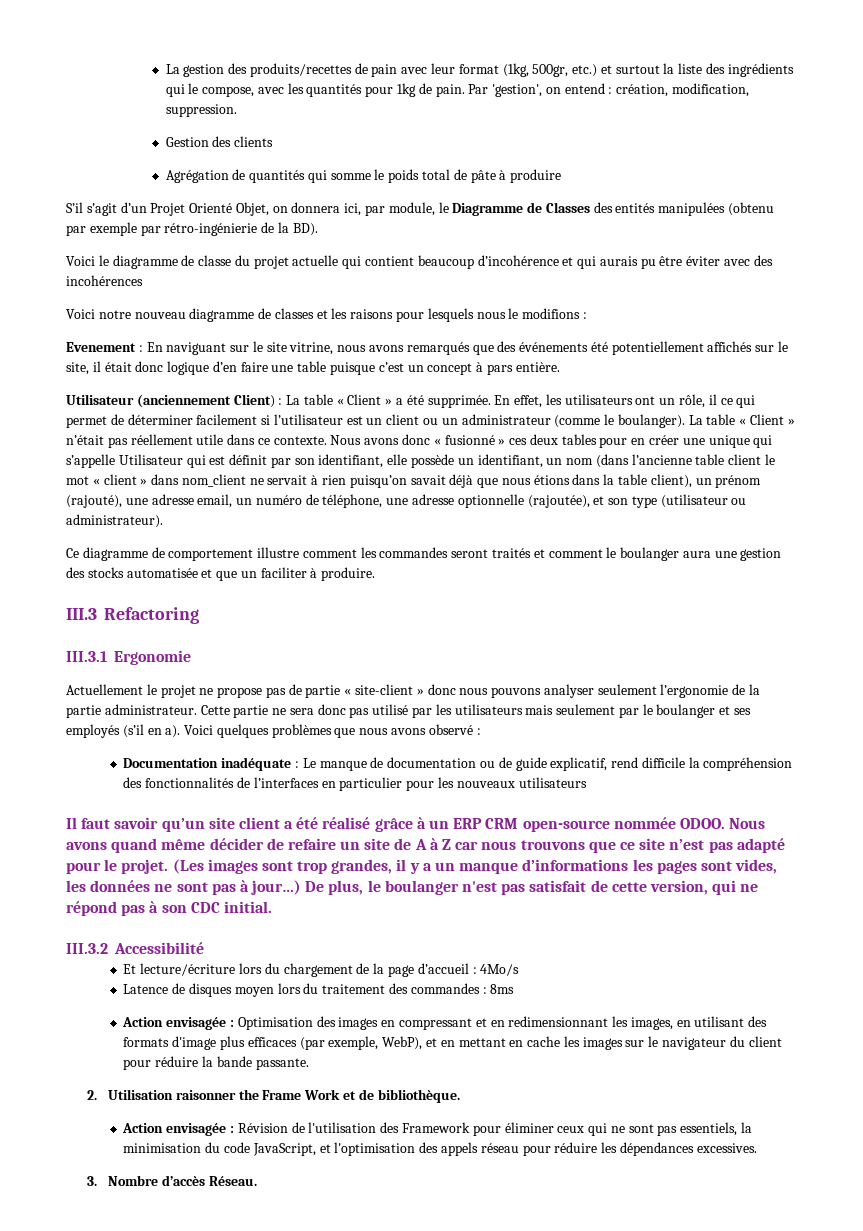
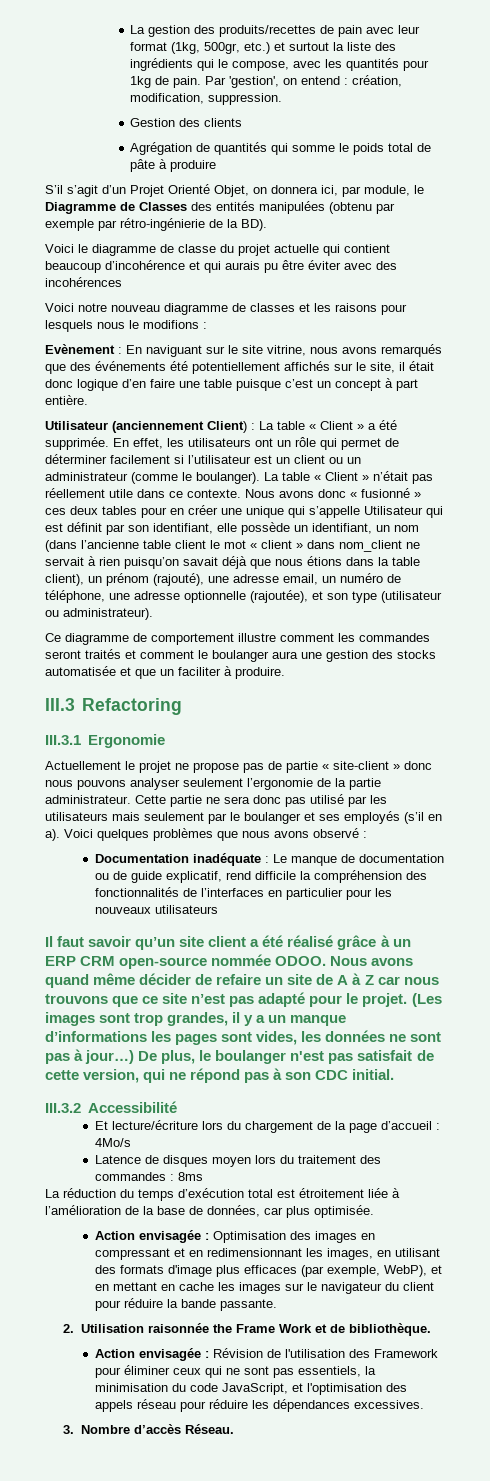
[66,342,136,352] Evenement -> [45,344,115,354] Evènement
[486,364,513,375] pars -> [396,379,418,391] part
[679,394,733,408] rôle, il ce -> [295,437,316,447] rôle
(515, 989) none -> [45,1188,400,1201] [45,1205,374,1218] // La réduction du temps d’exécution total est étroitement liée à l’amélioration de la base de données, car plus optimisée.
[175,1090,236,1100] raisonner -> [147,1323,209,1333] raisonnée

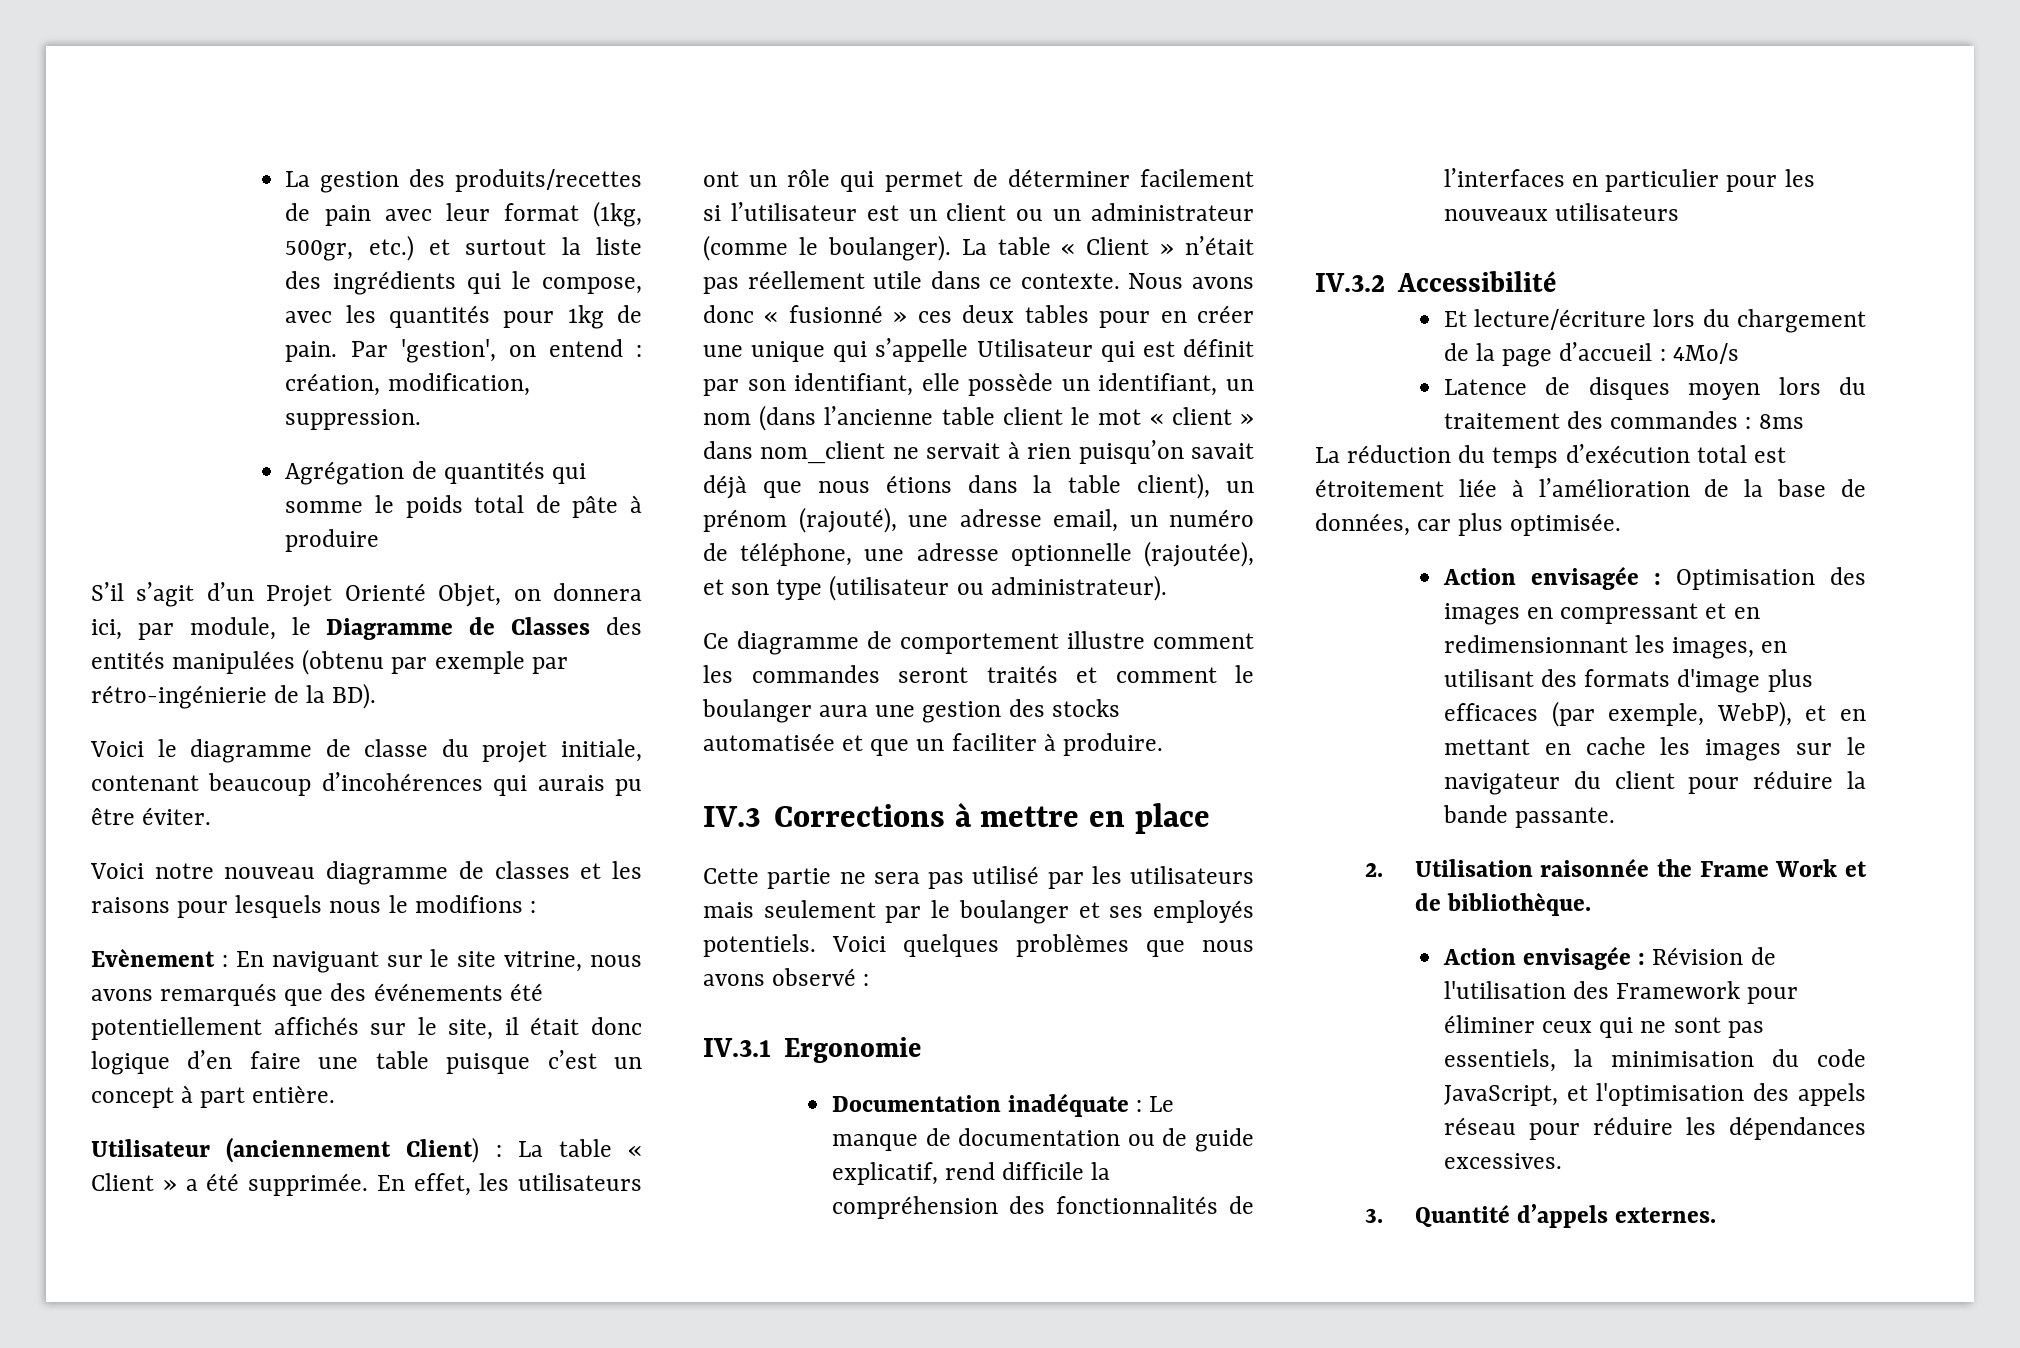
[130,118,243,127] // Gestion des clients -> (422, 419) none
[274,244,390,256] [45,260,397,273] [45,277,122,287] actuelle qui contient beaucoup d’incohérence et qui aurais pu être éviter avec des incohérences -> [560,739,642,762] [91,772,642,796] [91,807,212,825] initiale, contenant beaucoup d’incohérences qui aurais pu être éviter.
[45,698,182,715] [45,734,165,748] [45,761,432,773] [45,778,381,790] [45,795,131,804] III.3 Refactoring // III.3.1 Ergonomie // Actuellement le projet ne propose pas de partie « site-client » donc nous pouvons analyser seulement l’ergonomie de la partie administrateur. -> [703,802,1210,834] IV.3 Corrections à mettre en place //
[253,795,281,804] donc -> (920, 878) none
[404,812,442,824] [45,829,60,841] (s’il en a). -> [703,934,816,957] potentiels.
(367, 834) none -> [703,1037,922,1063] // IV.3.1 Ergonomie
[45,935,411,950] [45,954,414,969] [45,973,439,988] [45,992,442,1007] [45,1012,347,1026] [45,1030,442,1045] [45,1049,434,1064] [45,1068,395,1083] [45,1103,81,1113] Il faut savoir qu’un site client a été réalisé grâce à un ERP CRM open-source nommée ODOO. Nous avons quand même décider de refaire un site de A à Z car nous trouvons que ce site n’est pas adapté pour le projet. (Les images sont trop grandes, il y a un manque d’informations les pages sont vides, les données ne sont pas à jour…) De plus, le boulanger n'est pas satisfait de cette version, qui ne répond pas à son CDC initial. // III.3.2 -> [1315,273,1385,292] IV.3.2
[80,1424,234,1434] Nombre d’accès Réseau. -> [1414,1204,1717,1228] Quantité d’appels externes.

